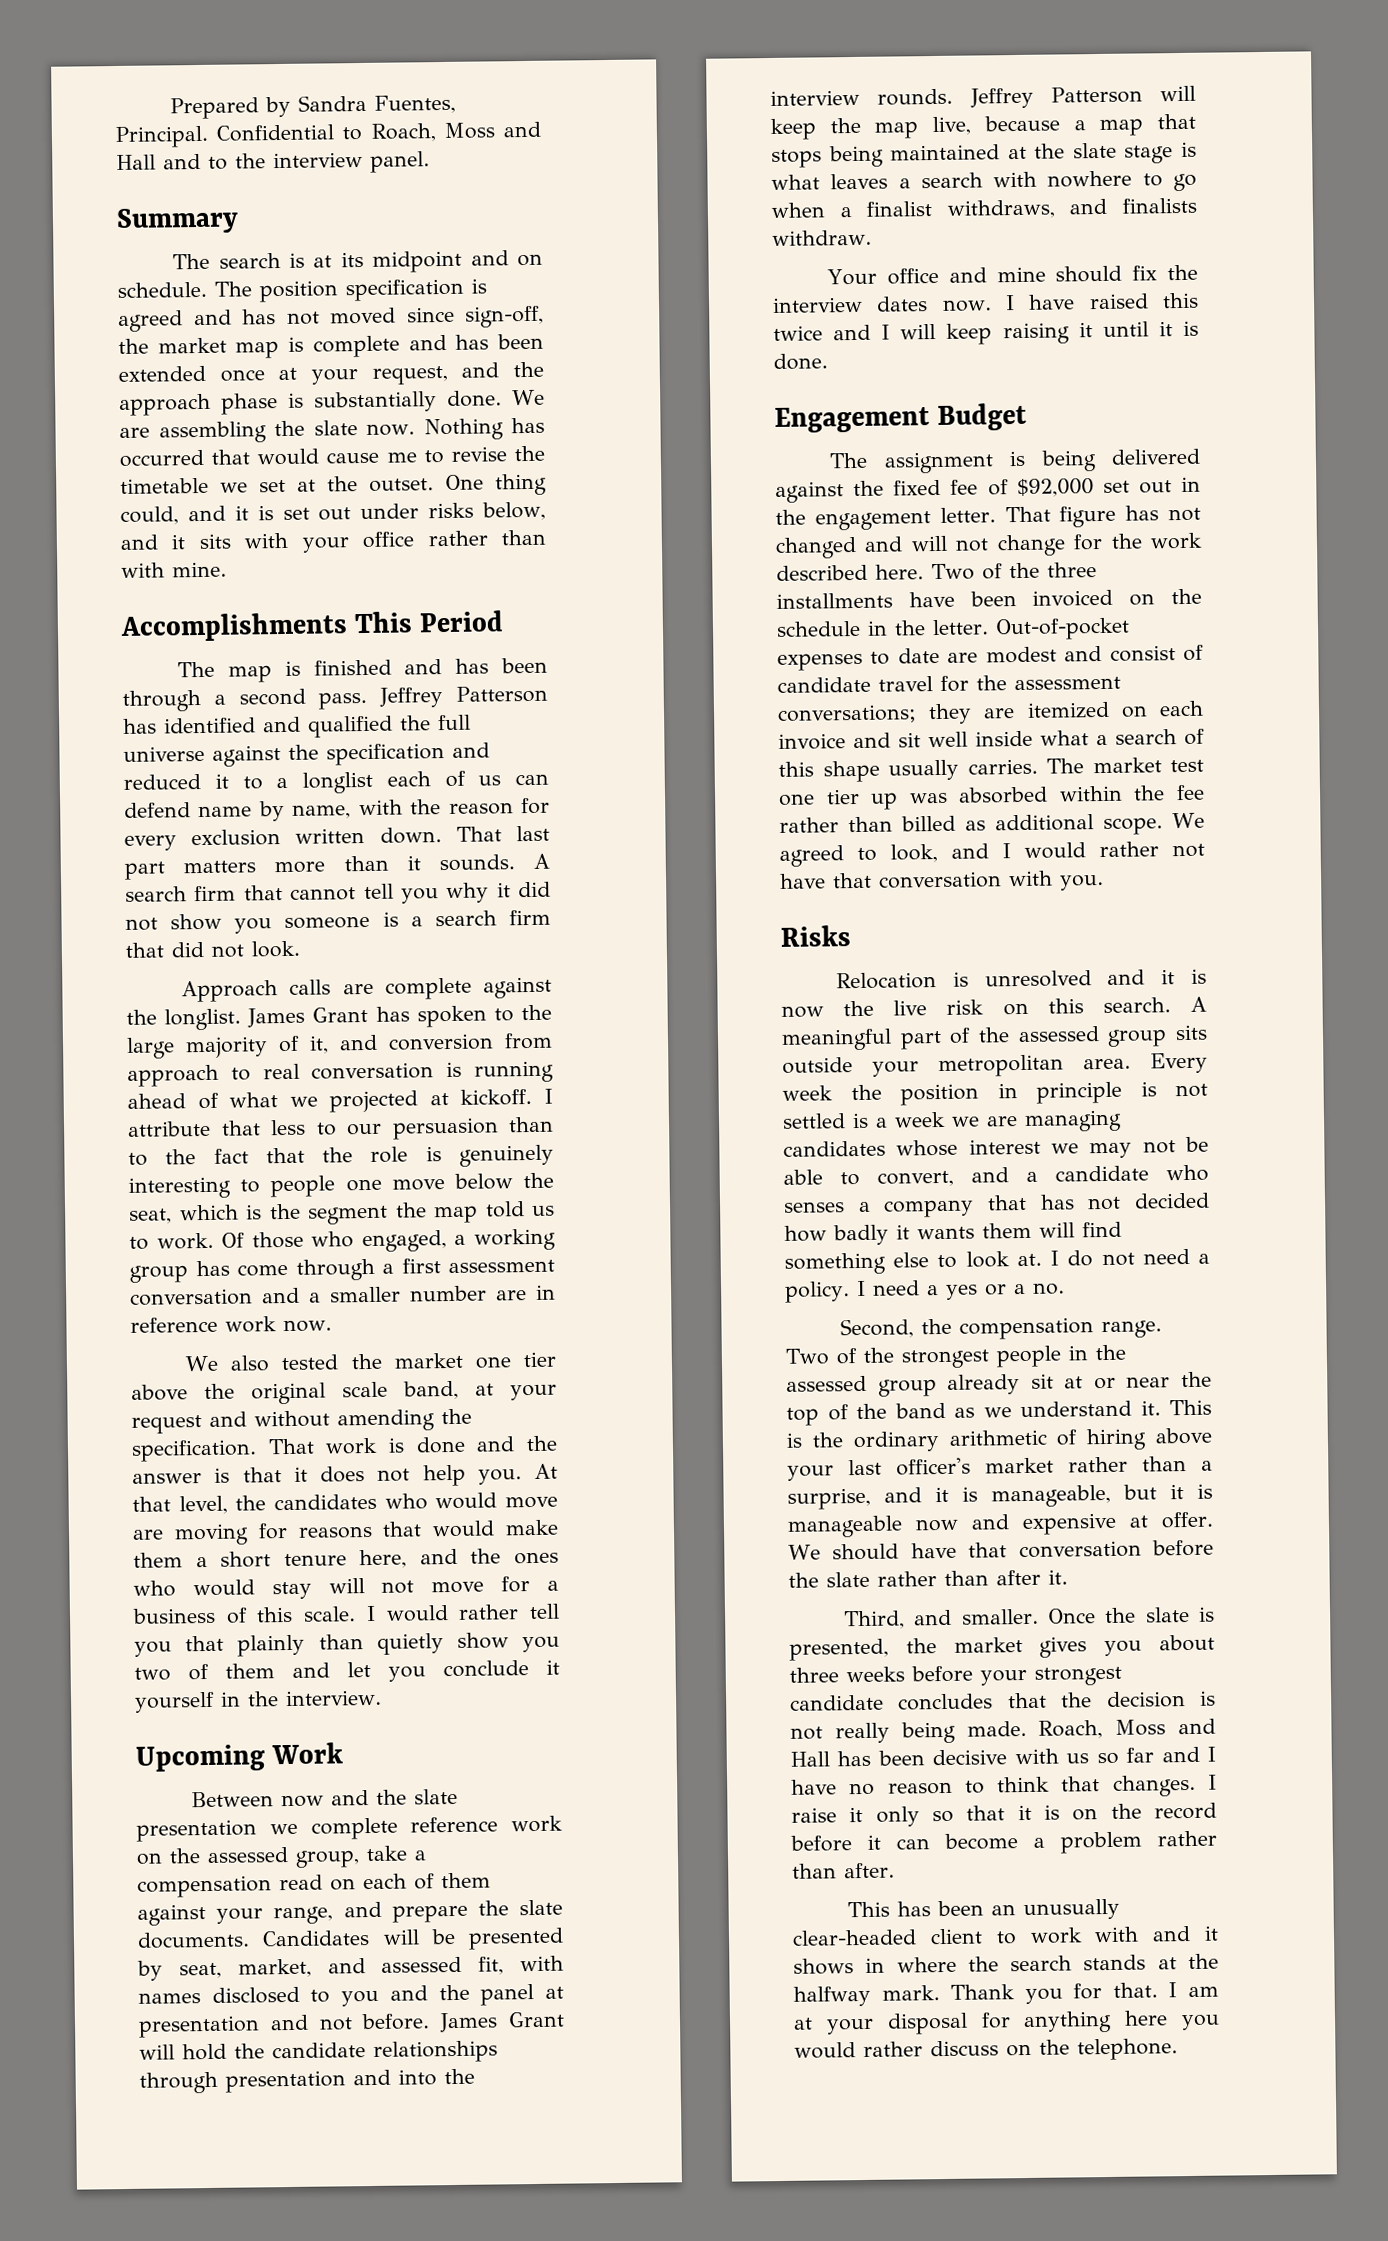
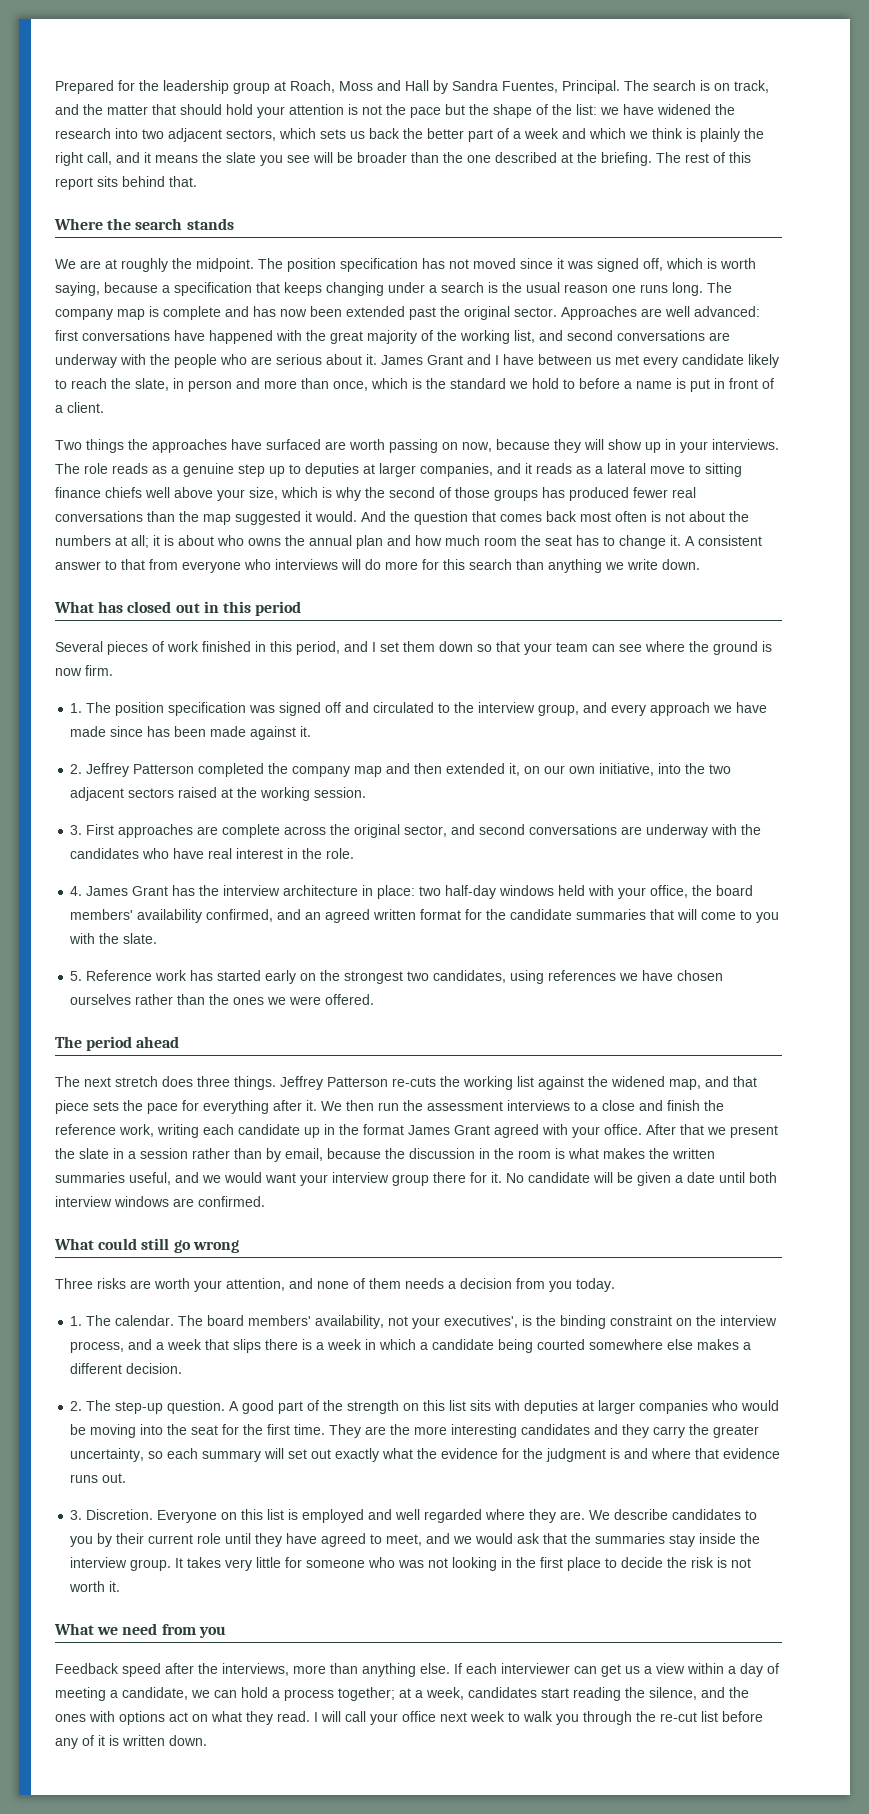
[265,94,457,118] [115,121,541,148] [116,151,430,173] [116,207,239,234] [172,250,543,273] [117,278,487,303] [118,305,544,332] [118,337,227,354] by Sandra Fuentes, Principal. Confidential to Roach, Moss and Hall and to the interview panel. // Summary // The search is at its midpoint and on schedule. The position specification is agreed and has not moved since sign-off, the market -> [118,80,769,94] [55,104,735,118] [55,128,764,142] [55,152,751,166] [55,176,197,190] [54,218,234,230] [55,258,756,272] [55,282,732,296] [55,309,113,320] for the leadership group at Roach, Moss and Hall by Sandra Fuentes, Principal. The search is on track, and the matter that should hold your attention is not the pace but the shape of the list: we have widened the research into two adjacent sectors, which sets us back the better part of a week and which we think is plainly the right call, and it means the slate you see will be broader than the one described at the briefing. The rest of this report sits behind that. // Where the search stands // We are at roughly the midpoint. The position specification has not moved since it was signed off, which is worth saying, because a specification that keeps changing under a search is the usual reason one runs long. The company
(490, 342) none -> [280,309,307,317] now
[219,361,544,385] [119,389,546,416] [119,417,545,444] [119,445,546,467] [120,473,547,496] [120,501,547,525] [120,529,546,553] [121,561,227,578] [120,610,505,642] [177,657,548,683] [122,685,549,712] [123,714,471,738] [123,742,490,767] [123,770,549,794] [124,797,550,822] [124,825,550,851] [124,853,550,880] [125,881,551,904] [125,909,551,934] [125,940,300,958] [181,976,552,1003] [126,1004,552,1031] [126,1032,553,1059] [127,1060,554,1087] [127,1088,553,1113] [127,1116,554,1140] [128,1144,554,1167] [128,1172,554,1199] [129,1201,555,1225] [129,1228,556,1253] [129,1258,555,1283] [130,1284,556,1306] [130,1316,332,1333] [185,1351,556,1372] [131,1380,557,1405] [131,1408,472,1434] [131,1435,558,1462] [132,1463,558,1487] [132,1492,558,1515] [132,1519,559,1546] [133,1548,559,1569] [133,1576,559,1600] [132,1603,560,1624] [134,1632,560,1657] [134,1659,560,1682] [134,1689,382,1713] [135,1742,344,1772] [191,1788,459,1808] [136,1815,563,1842] [136,1845,427,1868] [137,1872,491,1898] [137,1899,563,1926] [137,1927,564,1950] [137,1955,564,1981] [138,1984,564,2007] [138,2011,565,2038] [139,2040,498,2063] [139,2068,475,2094] [770,85,1196,109] [770,113,1196,140] [771,141,1197,168] [771,170,1197,192] [771,197,1197,219] [772,229,872,246] [827,264,1198,286] [772,292,1199,313] [773,320,1199,345] [773,353,828,370] [774,402,1028,433] [829,448,1201,474] [775,476,1201,503] [775,505,1201,531] [775,532,1203,559] [776,562,1097,581] [776,588,1202,609] [776,617,1130,641] [777,644,1204,671] [777,675,1121,693] [777,700,1204,725] [778,728,1205,750] [778,757,1204,783] [779,784,1205,810] [779,812,1206,835] [779,841,1205,867] [779,870,1104,891] [780,925,851,947] [836,968,1207,990] [781,996,1207,1018] [781,1024,1208,1051] [782,1052,1208,1078] [782,1081,1208,1106] [782,1109,1122,1132] [783,1136,1209,1159] [783,1164,1209,1187] [784,1192,1210,1218] [784,1221,1122,1246] [784,1248,1210,1275] [784,1280,1065,1303] [840,1317,1163,1340] [785,1344,1126,1369] [786,1371,1212,1397] [786,1399,1212,1426] [786,1427,1212,1453] [787,1456,1213,1481] [787,1483,1213,1510] [787,1511,1215,1538] [788,1539,1214,1561] [788,1569,1068,1588] [844,1606,1215,1630] [789,1634,1215,1661] [789,1665,1122,1686] [790,1690,1216,1711] [790,1718,1216,1744] [790,1746,1216,1767] [791,1774,1217,1797] [791,1802,1217,1827] [790,1830,1217,1854] [792,1862,895,1879] [847,1898,1121,1921] [792,1925,1219,1946] [793,1953,1219,1975] [793,1982,1219,2007] [793,2010,1220,2035] [794,2038,1178,2061] once at your request, and the approach phase is substantially done. We are assembling the slate now. Nothing has occurred that would cause me to revise the timetable we set at the outset. One thing could, and it is set out under risks below, and it sits with your office rather than with mine. // Accomplishments This Period // The map is finished and has been through a second pass. Jeffrey Patterson has identified and qualified the full universe against the specification and reduced it to a longlist each of us can defend name by name, with the reason for every exclusion written down. That last part matters more than it sounds. A search firm that cannot tell you why it did not show you someone is a search firm that did not look. // Approach calls are complete against the longlist. James Grant has spoken to the large majority of it, and conversion from approach to real conversation is running ahead of what we projected at kickoff. I attribute that less to our persuasion than to the fact that the role is genuinely interesting to people one move below the seat, which is the segment the map told us to work. Of those who engaged, a working group has come through a first assessment conversation and a smaller number are in reference work now. // We also tested the market one tier above the original scale band, at your request and without amending the specification. That work is done and the answer is that it does not help you. At that level, the candidates who would move are moving for reasons that would make them a short tenure here, and the ones who would stay will not move for a business of this scale. I would rather tell you that plainly than quietly show you two of them and let you conclude it yourself in the interview. // Upcoming Work // Between now and the slate presentation we complete reference work on the assessed group, take a compensation read on each of them against your range, and prepare the slate documents. Candidates will be presented by seat, market, and assessed fit, with names disclosed to you and the panel at presentation and not before. James Grant will hold the candidate relationships through presentation and into the interview rounds. Jeffrey Patterson will keep the map live, because a map that stops being maintained at the slate stage is what leaves a search with nowhere to go when a finalist withdraws, and finalists withdraw. // Your office and mine should fix the interview dates now. I have raised this twice and I will keep raising it until it is done. // Engagement Budget // The assignment is being delivered against the fixed fee of $92,000 set out in the engagement letter. That figure has not changed and will not change for the work described here. Two of the three installments have been invoiced on the schedule in the letter. Out-of-pocket expenses to date are modest and consist of candidate travel for the assessment conversations; they are itemized on each invoice and sit well inside what a search of this shape usually carries. The market test one tier up was absorbed within the fee rather than billed as additional scope. We agreed to look, and I would rather not have that conversation with you. // Risks // Relocation is unresolved and it is now the live risk on this search. A meaningful part of the assessed group sits outside your metropolitan area. Every week the position in principle is not settled is a week we are managing candidates whose interest we may not be able to convert, and a candidate who senses a company that has not decided how badly it wants them will find something else to look at. I do not need a policy. I need a yes or a no. // Second, the compensation range. Two of the strongest people in the assessed group already sit at or near the top of the band as we understand it. This is the ordinary arithmetic of hiring above your last officer's market rather than a surprise, and it is manageable, but it is manageable now and expensive at offer. We should have that conversation before the slate rather than after it. // Third, and smaller. Once the slate is presented, the market gives you about three weeks before your strongest candidate concludes that the decision is not really being made. Roach, Moss and Hall has been decisive with us so far and I have no reason to think that changes. I raise it only so that it is on the record before it can become a problem rather than after. // This has been an unusually clear-headed client to work with and it shows in where the search stands at the halfway mark. Thank you for that. I am at your disposal for anything here you would rather discuss on the telephone. -> [409,306,760,320] [55,330,730,344] [55,354,779,368] [55,378,774,392] [55,402,104,413] [55,439,779,453] [55,463,742,477] [55,487,696,501] [55,511,749,525] [55,535,762,549] [55,559,700,573] [54,601,302,616] [55,641,772,655] [55,665,113,676] [70,702,768,716] [70,726,312,740] [70,763,732,777] [70,787,367,801] [70,824,762,838] [70,848,355,859] [70,885,754,899] [70,909,780,923] [69,933,158,944] [70,970,724,984] [70,994,375,1005] [55,1036,180,1051] [55,1076,757,1090] [55,1100,724,1114] [55,1124,778,1138] [55,1148,715,1162] [55,1172,777,1186] [55,1196,265,1207] [54,1238,239,1253] [55,1278,615,1292] [70,1315,778,1329] [70,1339,752,1353] [70,1363,183,1374] [70,1400,780,1414] [70,1424,760,1438] [70,1448,781,1462] [70,1473,127,1483] [70,1509,758,1523] [70,1533,761,1547] [70,1557,752,1571] [69,1581,121,1592] [54,1623,226,1638] [55,1663,779,1677] [55,1687,749,1701] [55,1711,763,1725] [55,1735,207,1749] past the original sector. Approaches are well advanced: first conversations have happened with the great majority of the working list, and second conversations are underway with the people who are serious about it. James Grant and I have between us met every candidate likely to reach the slate, in person and more than once, which is the standard we hold to before a name is put in front of a client. // Two things the approaches have surfaced are worth passing on now, because they will show up in your interviews. The role reads as a genuine step up to deputies at larger companies, and it reads as a lateral move to sitting finance chiefs well above your size, which is why the second of those groups has produced fewer real conversations than the map suggested it would. And the question that comes back most often is not about the numbers at all; it is about who owns the annual plan and how much room the seat has to change it. A consistent answer to that from everyone who interviews will do more for this search than anything we write down. // What has closed out in this period // Several pieces of work finished in this period, and I set them down so that your team can see where the ground is now firm. // 1. The position specification was signed off and circulated to the interview group, and every approach we have made since has been made against it. // 2. Jeffrey Patterson completed the company map and then extended it, on our own initiative, into the two adjacent sectors raised at the working session. // 3. First approaches are complete across the original sector, and second conversations are underway with the candidates who have real interest in the role. // 4. James Grant has the interview architecture in place: two half-day windows held with your office, the board members' availability confirmed, and an agreed written format for the candidate summaries that will come to you with the slate. // 5. Reference work has started early on the strongest two candidates, using references we have chosen ourselves rather than the ones we were offered. // The period ahead // The next stretch does three things. Jeffrey Patterson re-cuts the working list against the widened map, and that piece sets the pace for everything after it. We then run the assessment interviews to a close and finish the reference work, writing each candidate up in the format James Grant agreed with your office. After that we present the slate in a session rather than by email, because the discussion in the room is what makes the written summaries useful, and we would want your interview group there for it. No candidate will be given a date until both interview windows are confirmed. // What could still go wrong // Three risks are worth your attention, and none of them needs a decision from you today. // 1. The calendar. The board members' availability, not your executives', is the binding constraint on the interview process, and a week that slips there is a week in which a candidate being courted somewhere else makes a different decision. // 2. The step-up question. A good part of the strength on this list sits with deputies at larger companies who would be moving into the seat for the first time. They are the more interesting candidates and they carry the greater uncertainty, so each summary will set out exactly what the evidence for the judgment is and where that evidence runs out. // 3. Discretion. Everyone on this list is employed and well regarded where they are. We describe candidates to you by their current role until they have agreed to meet, and we would ask that the summaries stay inside the interview group. It takes very little for someone who was not looking in the first place to decide the risk is not worth it. // What we need from you // Feedback speed after the interviews, more than anything else. If each interviewer can get us a view within a day of meeting a candidate, we can hold a process together; at a week, candidates start reading the silence, and the ones with options act on what they read. I will call your office next week to walk you through the re-cut list before any of it is written down.

